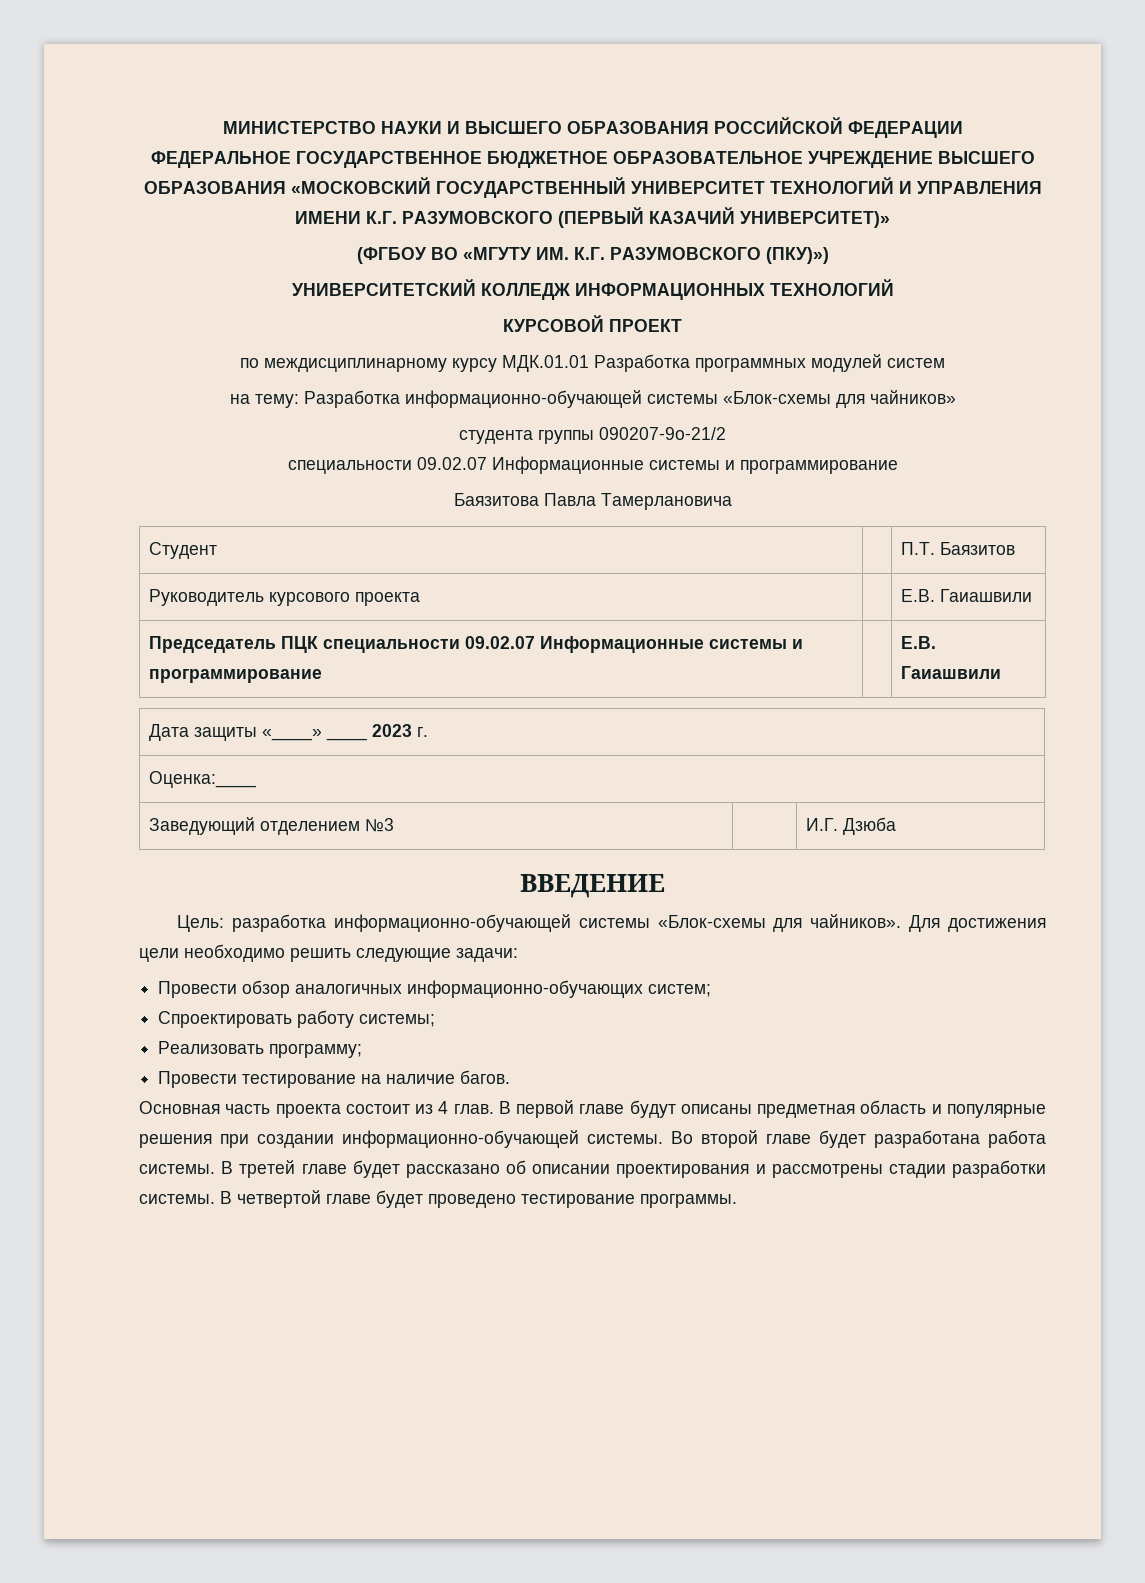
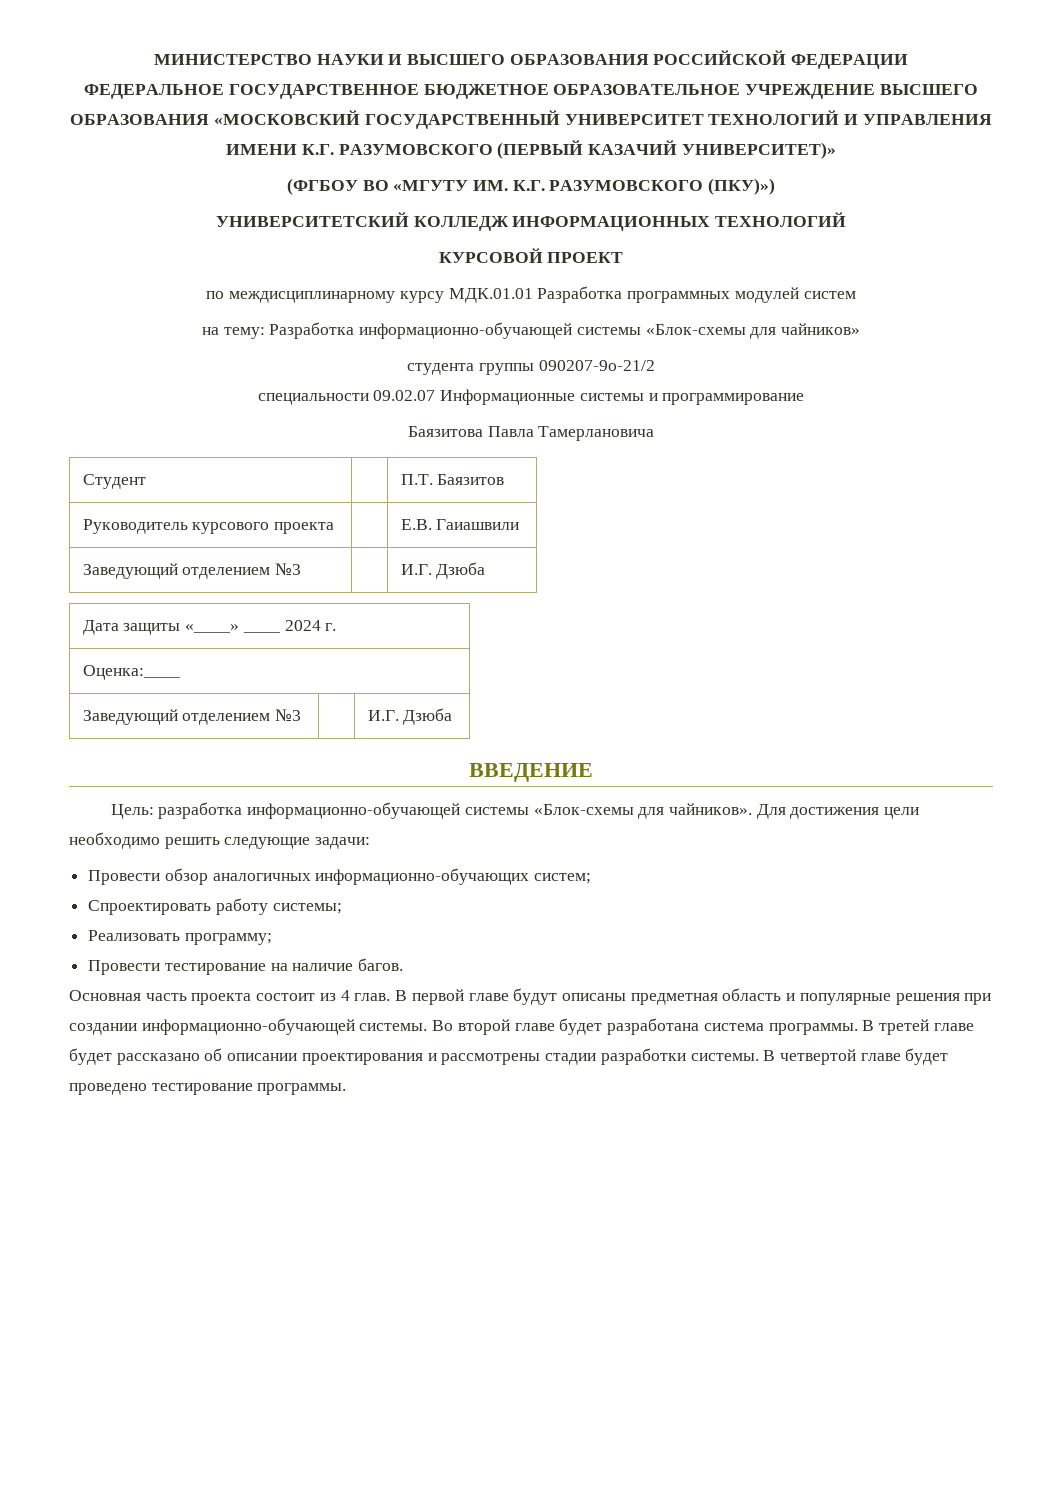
[149,636,804,653] [149,669,323,683] [901,636,937,649] [901,666,1002,679] Председатель ПЦК специальности 09.02.07 Информационные системы и программирование | | Е.В. Гаиашвили -> [82,563,302,579] [400,562,486,579] Заведующий отделением №3 | | И.Г. Дзюба
[372,724,413,737] 2023 -> [284,620,321,631] 2024
[988,1130,1046,1148] [139,1164,215,1174] работа системы. -> [703,1023,858,1035] система программы.

